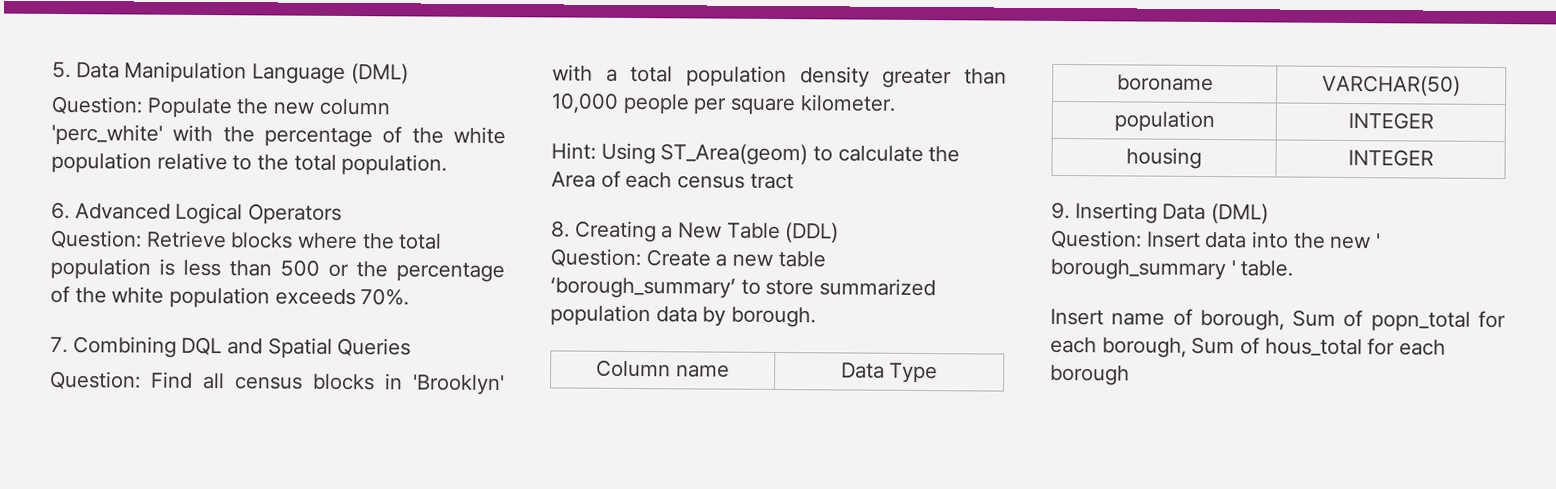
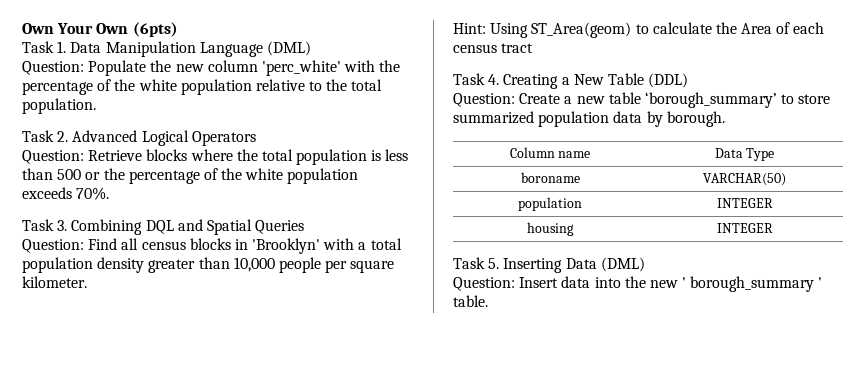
[52,61,71,79] 5. -> [22,22,178,37] [22,41,67,53] Own Your Own (6pts) // Task 1.
[51,201,70,220] 6. -> [22,130,69,142] Task 2.
[50,336,68,354] 7. -> [22,219,68,231] Task 3.
[551,220,570,238] 8. -> [453,73,500,85] Task 4.
[1051,201,1070,220] 9. -> [453,257,500,269] Task 5.
[1050,308,1506,332] [1050,336,1447,358] [1050,364,1130,386] // Insert name of borough, Sum of popn_total for each borough, Sum of hous_total for each borough -> (488, 301) none

